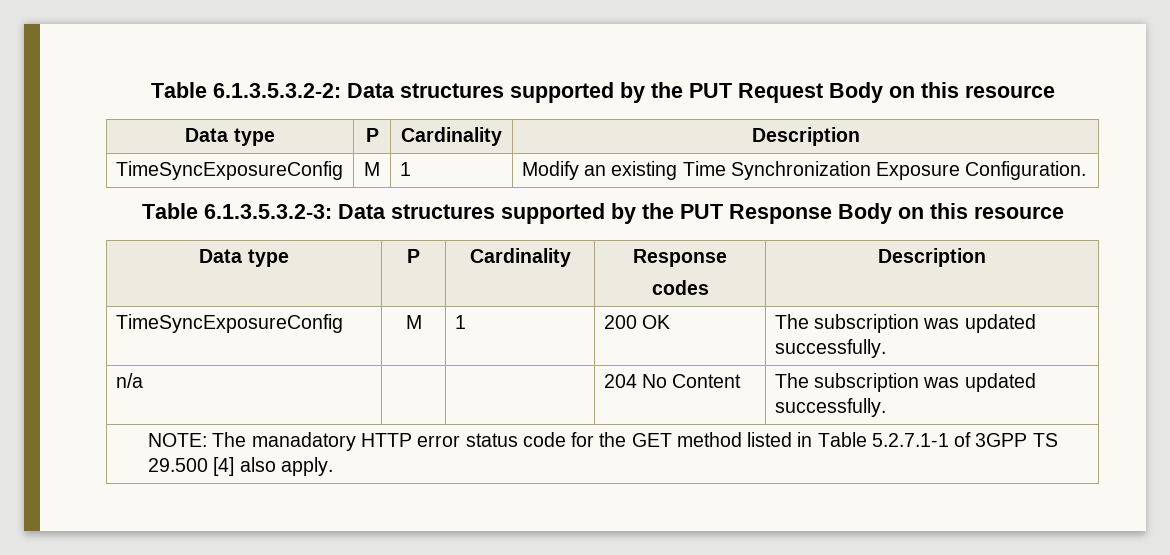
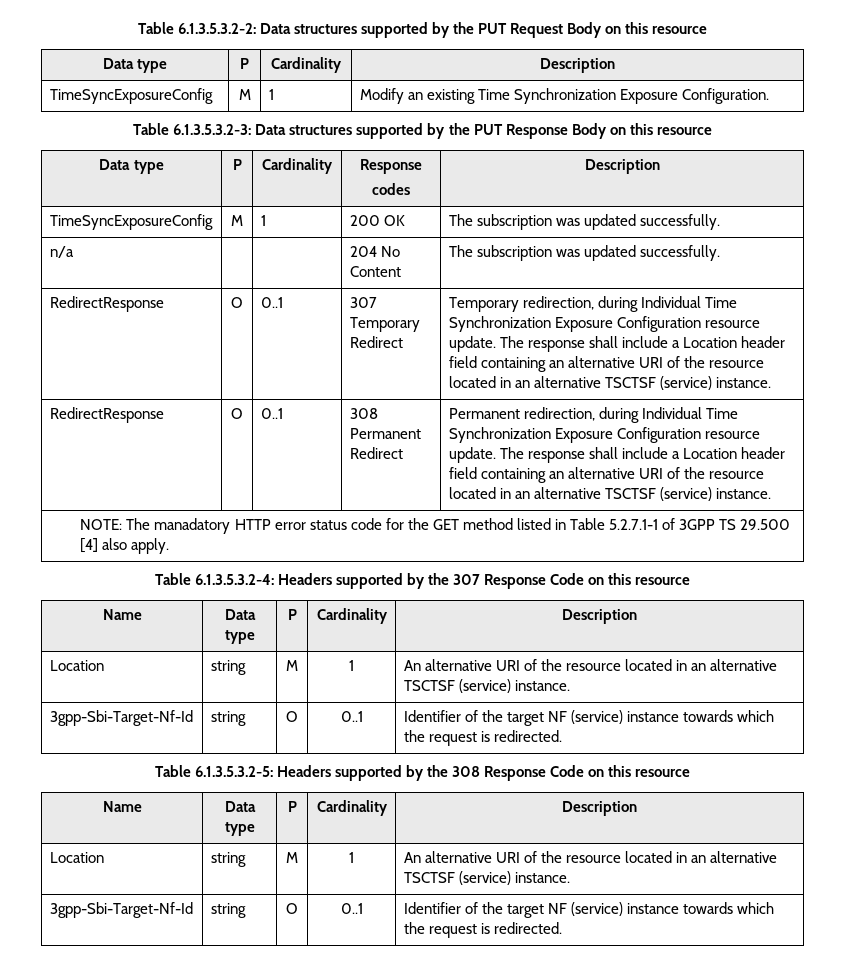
(886, 407) none -> [49,296,164,312] [231,297,243,308] [260,297,283,308] [349,297,377,308] [349,317,420,332] [349,336,403,348] [448,296,738,312] [448,316,760,332] [448,336,786,352] [448,356,765,372] [448,376,772,390] [49,407,164,423] [231,408,243,419] [260,408,283,419] [349,408,378,419] [349,428,421,439] [349,447,403,459] [448,407,739,423] [448,427,760,443] [448,447,786,463] [448,467,765,483] [448,487,772,501] // RedirectResponse | O | 0..1 | 307 Temporary Redirect | Temporary redirection, during Individual Time Synchronization Exposure Configuration resource update. The response shall include a Location header field containing an alternative URI of the resource located in an alternative TSCTSF (service) instance. // RedirectResponse | O | 0..1 | 308 Permanent Redirect | Permanent redirection, during Individual Time Synchronization Exposure Configuration resource update. The response shall include a Location header field containing an alternative URI of the resource located in an alternative TSCTSF (service) instance.
(333, 466) none -> [154,573,691,589] [102,609,142,620] [224,609,256,620] [224,630,255,644] [287,609,297,620] [316,608,388,624] [562,609,637,624] [49,660,104,671] [210,660,246,675] [286,660,298,671] [349,660,354,671] [403,659,778,671] [403,679,570,693] [49,710,193,726] [210,711,246,726] [286,711,298,722] [340,711,363,722] [403,710,775,726] [403,730,562,746] [154,765,691,781] [102,801,142,812] [224,801,256,812] [224,822,255,836] [287,801,297,812] [316,800,388,816] [562,801,637,816] [49,852,104,863] [210,852,246,867] [286,852,298,863] [349,852,354,863] [403,851,778,863] [403,871,570,885] [49,902,193,918] [210,903,246,918] [286,903,298,914] [340,903,363,914] [403,902,775,918] [403,922,562,938] // Table 6.1.3.5.3.2-4: Headers supported by the 307 Response Code on this resource // Name | Data type | P | Cardinality | Description // Location | string | M | 1 | An alternative URI of the resource located in an alternative TSCTSF (service) instance. // 3gpp-Sbi-Target-Nf-Id | string | O | 0..1 | Identifier of the target NF (service) instance towards which the request is redirected. // Table 6.1.3.5.3.2-5: Headers supported by the 308 Response Code on this resource // Name | Data type | P | Cardinality | Description // Location | string | M | 1 | An alternative URI of the resource located in an alternative TSCTSF (service) instance. // 3gpp-Sbi-Target-Nf-Id | string | O | 0..1 | Identifier of the target NF (service) instance towards which the request is redirected.

